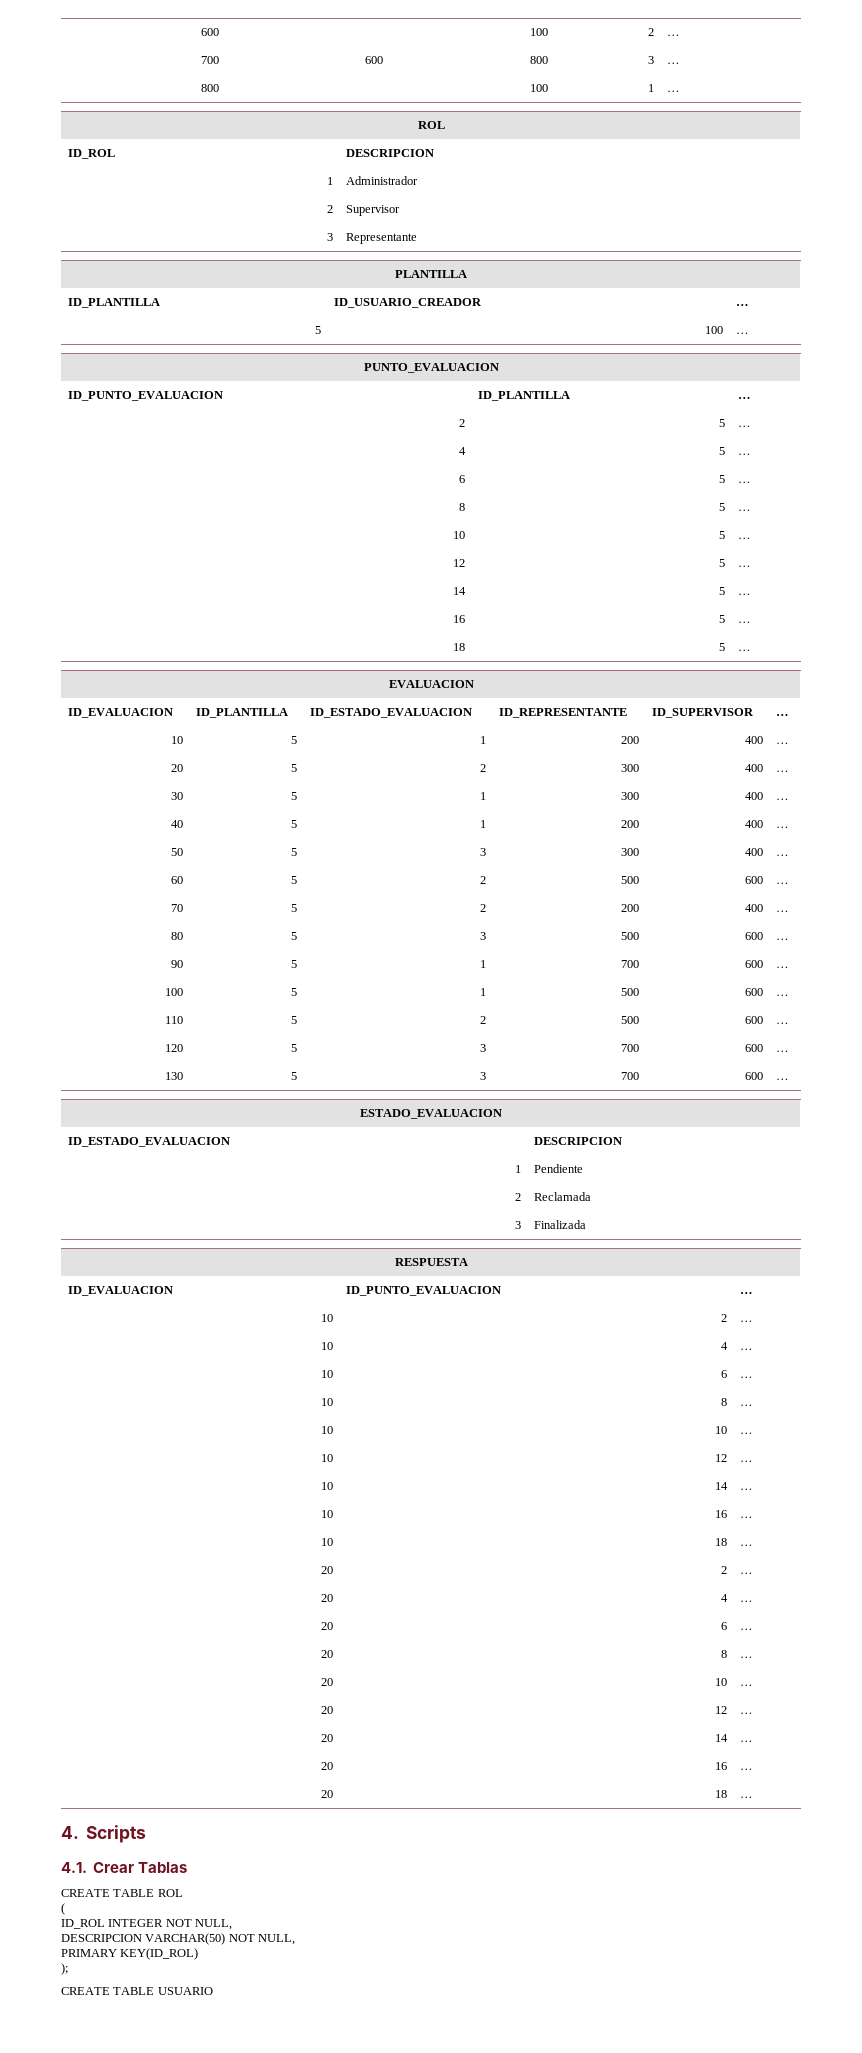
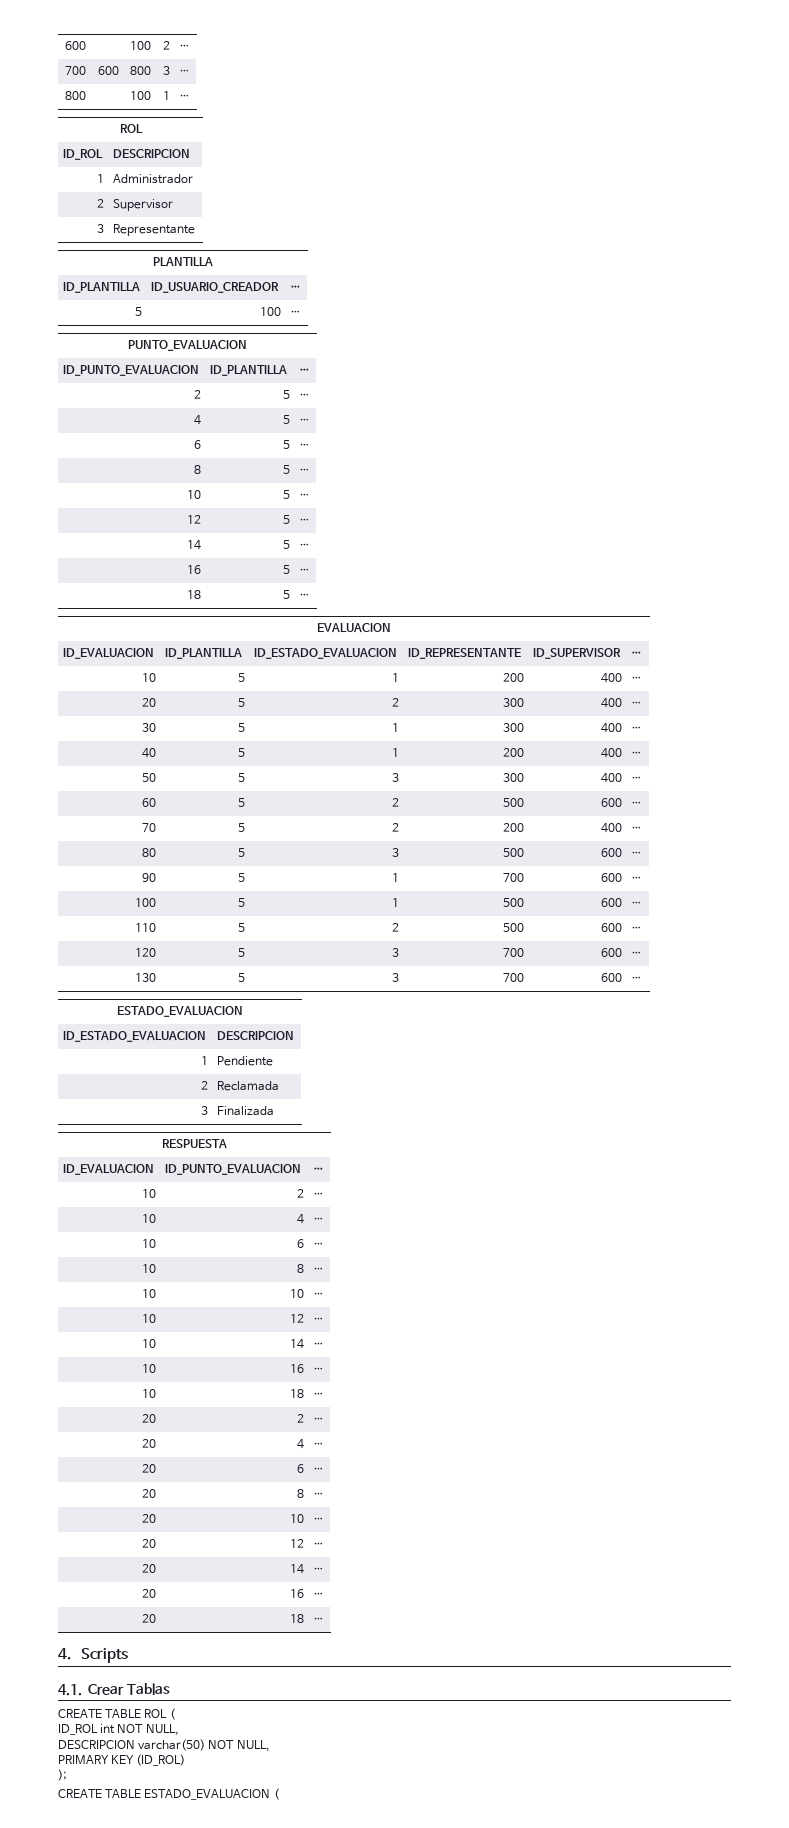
(183, 1893) // -> (168, 1713) none
[108,1919,164,1927] INTEGER -> [100,1724,116,1734] int
[145,1933,226,1945] VARCHAR(50) -> [138,1739,206,1751] varchar(50)
[120,1948,199,1960] KEY(ID_ROL) -> [111,1754,186,1766] KEY (ID_ROL)
[157,1987,213,1995] USUARIO -> [144,1788,279,1800] ESTADO_EVALUACION (

